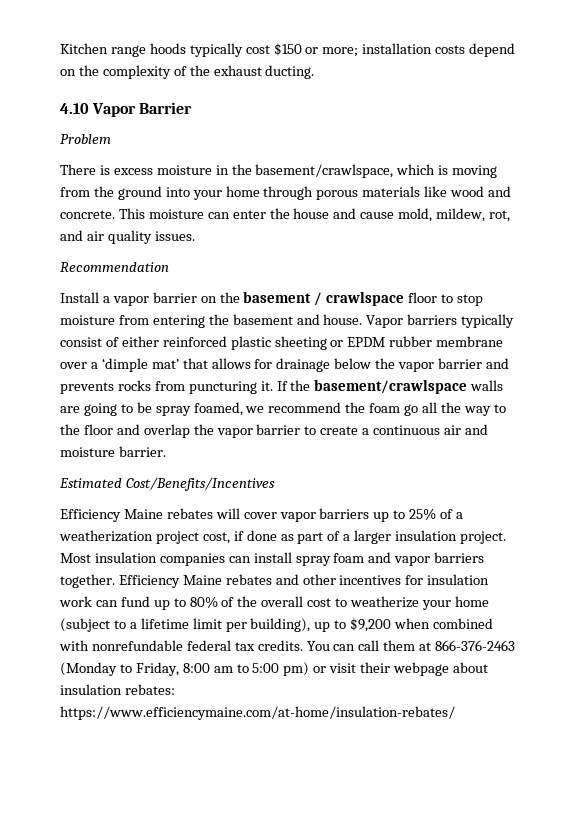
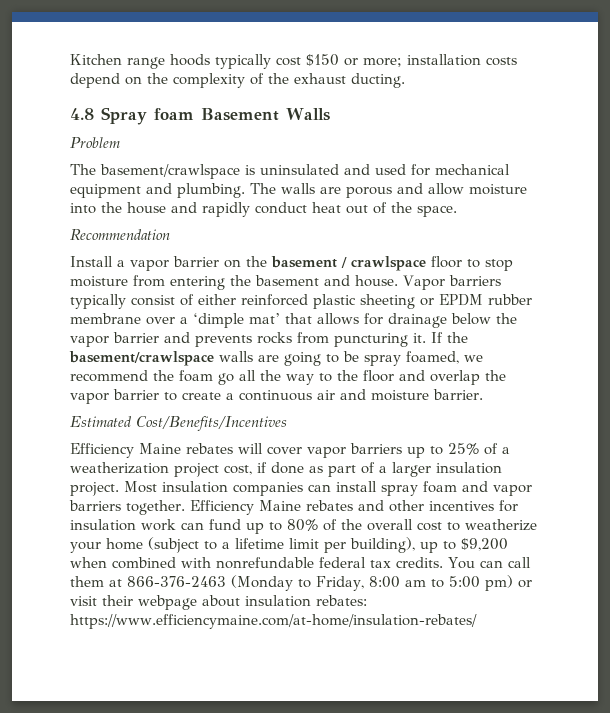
[60,102,193,117] [60,134,111,144] [60,164,498,178] [60,186,512,200] [60,208,511,222] [60,230,195,244] 4.10 Vapor Barrier // Problem // There is excess moisture in the basement/crawlspace, which is moving from the ground into your home through porous materials like wood and concrete. This moisture can enter the house and cause mold, mildew, rot, and air quality issues. -> [70,107,330,125] [70,137,120,148] [70,164,510,179] [70,183,527,198] [70,202,457,217] 4.8 Spray foam Basement Walls // Problem // The basement/crawlspace is uninsulated and used for mechanical equipment and plumbing. The walls are porous and allow moisture into the house and rapidly conduct heat out of the space.

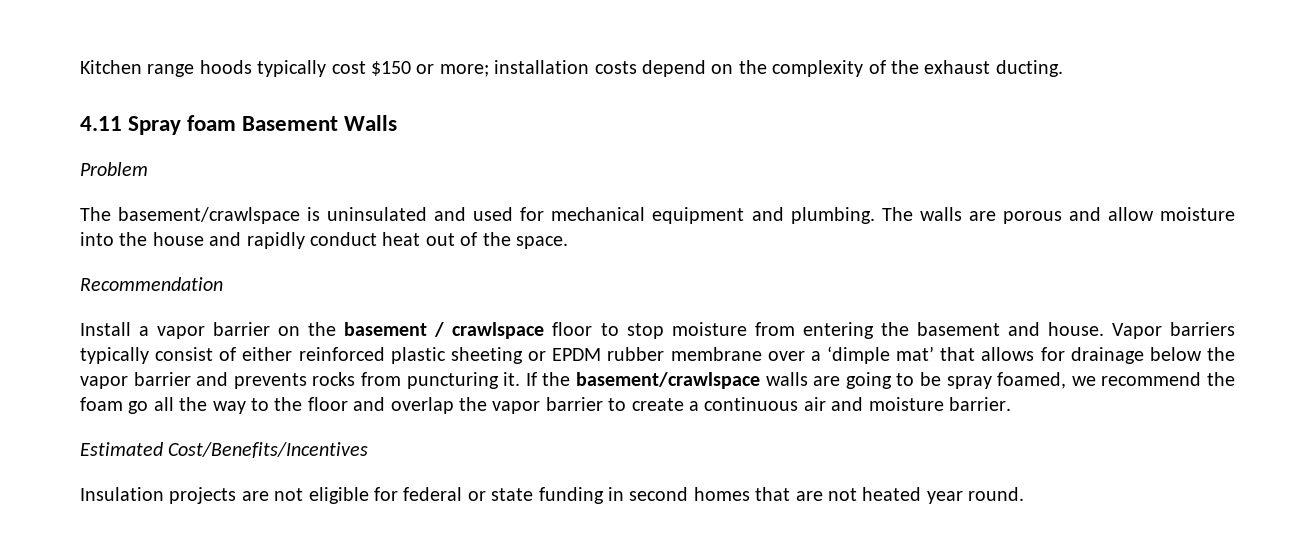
[70,108,94,120] 4.8 -> [80,116,122,131] 4.11
[70,443,510,458] [70,462,502,477] [70,481,532,496] [69,500,518,515] [70,519,537,534] [70,537,508,553] [70,557,531,569] [70,575,532,591] [70,595,367,610] [70,614,477,629] Efficiency Maine rebates will cover vapor barriers up to 25% of a weatherization project cost, if done as part of a larger insulation project. Most insulation companies can install spray foam and vapor barriers together. Efficiency Maine rebates and other incentives for insulation work can fund up to 80% of the overall cost to weatherize your home (subject to a lifetime limit per building), up to $9,200 when combined with nonrefundable federal tax credits. You can call them at 866-376-2463 (Monday to Friday, 8:00 am to 5:00 pm) or visit their webpage about insulation rebates: https://www.efficiencymaine.com/at-home/insulation-rebates/ -> [80,487,1025,504] Insulation projects are not eligible for federal or state funding in second homes that are not heated year round.

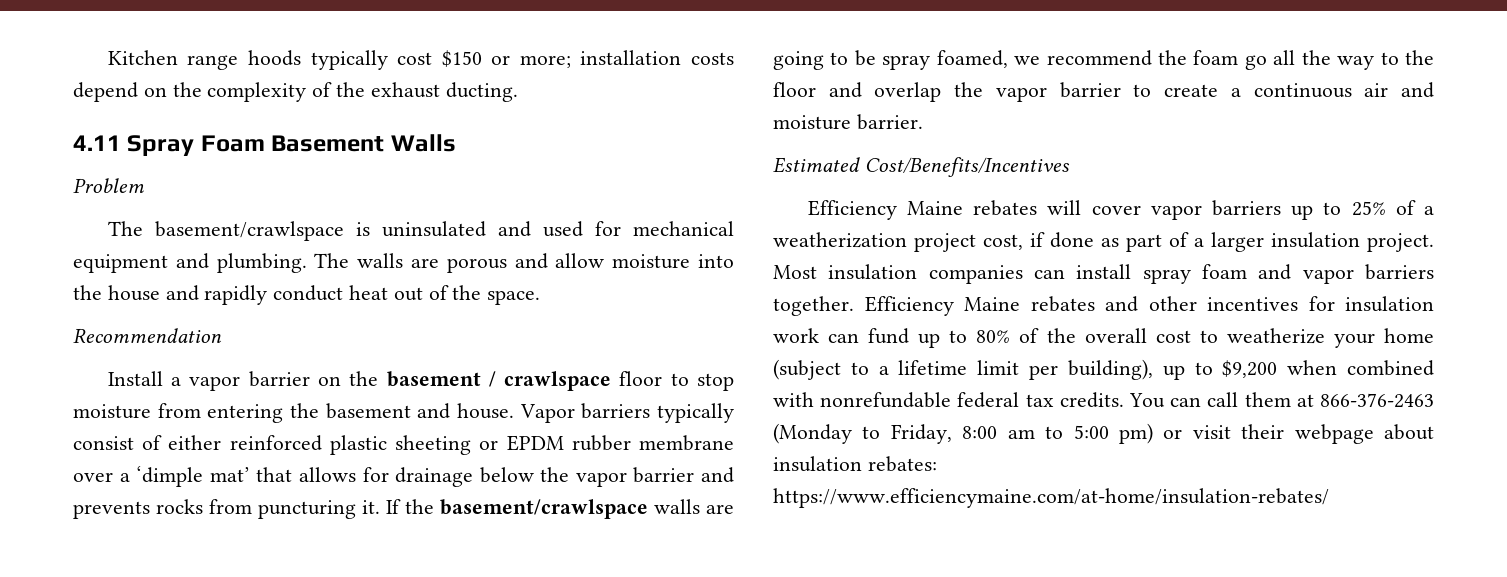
[187,115,237,131] foam -> [200,135,265,152] Foam
[80,487,1025,504] Insulation projects are not eligible for federal or state funding in second homes that are not heated year round. -> [807,200,1434,220] [773,232,1434,252] [773,264,1434,284] [773,296,1434,316] [773,328,1434,348] [773,359,1434,380] [773,392,1434,408] [773,423,1434,444] [773,456,937,472] [773,488,1329,508] Efficiency Maine rebates will cover vapor barriers up to 25% of a weatherization project cost, if done as part of a larger insulation project. Most insulation companies can install spray foam and vapor barriers together. Efficiency Maine rebates and other incentives for insulation work can fund up to 80% of the overall cost to weatherize your home (subject to a lifetime limit per building), up to $9,200 when combined with nonrefundable federal tax credits. You can call them at 866-376-2463 (Monday to Friday, 8:00 am to 5:00 pm) or visit their webpage about insulation rebates: https://www.efficiencymaine.com/at-home/insulation-rebates/

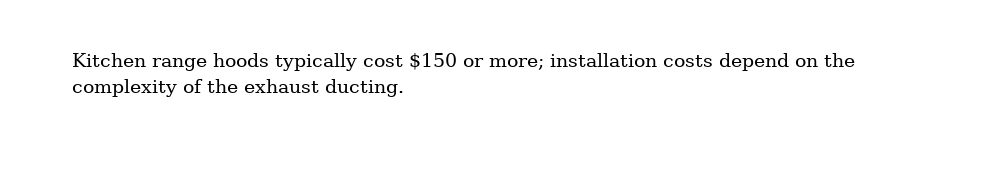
[73,134,456,156] [73,178,144,193] [107,221,734,241] [73,253,734,273] [73,285,541,305] [73,328,222,343] [107,371,734,391] [73,403,734,423] [73,435,734,455] [73,466,734,487] [73,499,734,519] [773,50,1435,70] [773,82,1434,102] [773,114,923,130] [773,157,1070,177] [807,200,1434,220] [773,232,1434,252] [773,264,1434,284] [773,296,1434,316] [773,328,1434,348] [773,359,1434,380] [773,392,1434,408] [773,423,1434,444] [773,456,937,472] [773,488,1329,508] // 4.11 Spray Foam Basement Walls // Problem // The basement/crawlspace is uninsulated and used for mechanical equipment and plumbing. The walls are porous and allow moisture into the house and rapidly conduct heat out of the space. // Recommendation // Install a vapor barrier on the basement / crawlspace floor to stop moisture from entering the basement and house. Vapor barriers typically consist of either reinforced plastic sheeting or EPDM rubber membrane over a ‘dimple mat’ that allows for drainage below the vapor barrier and prevents rocks from puncturing it. If the basement/crawlspace walls are going to be spray foamed, we recommend the foam go all the way to the floor and overlap the vapor barrier to create a continuous air and moisture barrier. // Estimated Cost/Benefits/Incentives // Efficiency Maine rebates will cover vapor barriers up to 25% of a weatherization project cost, if done as part of a larger insulation project. Most insulation companies can install spray foam and vapor barriers together. Efficiency Maine rebates and other incentives for insulation work can fund up to 80% of the overall cost to weatherize your home (subject to a lifetime limit per building), up to $9,200 when combined with nonrefundable federal tax credits. You can call them at 866-376-2463 (Monday to Friday, 8:00 am to 5:00 pm) or visit their webpage about insulation rebates: https://www.efficiencymaine.com/at-home/insulation-rebates/ -> (404, 88) none

